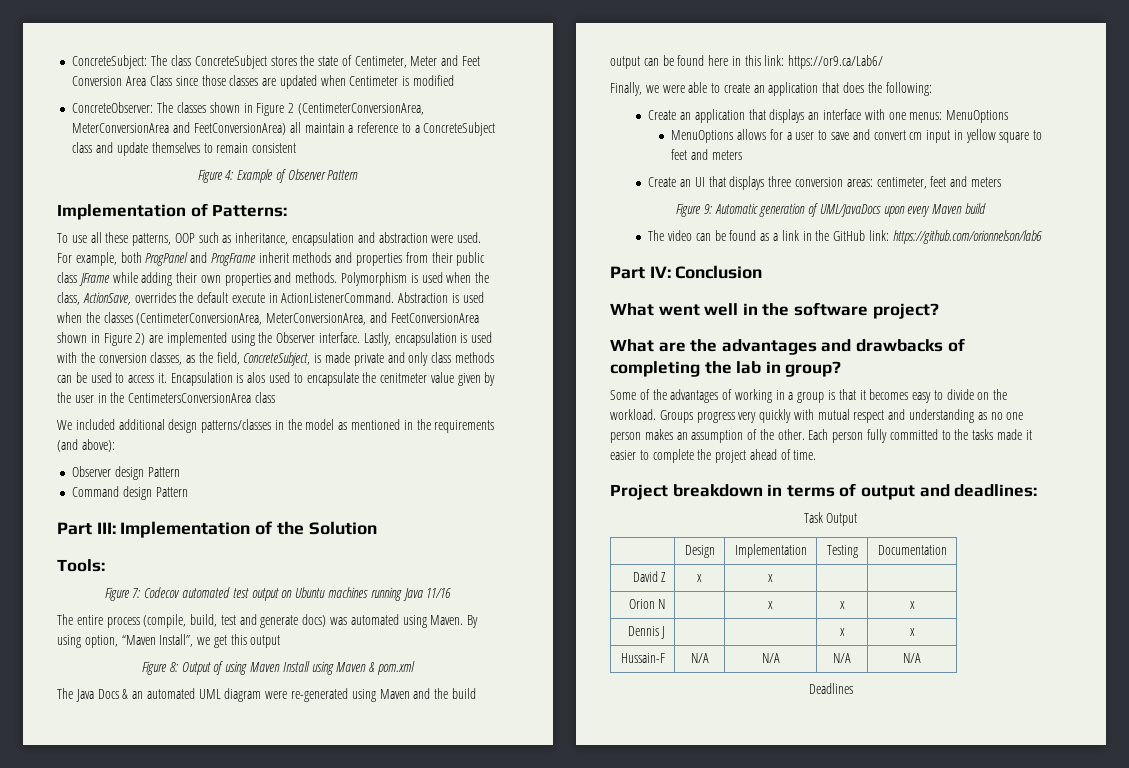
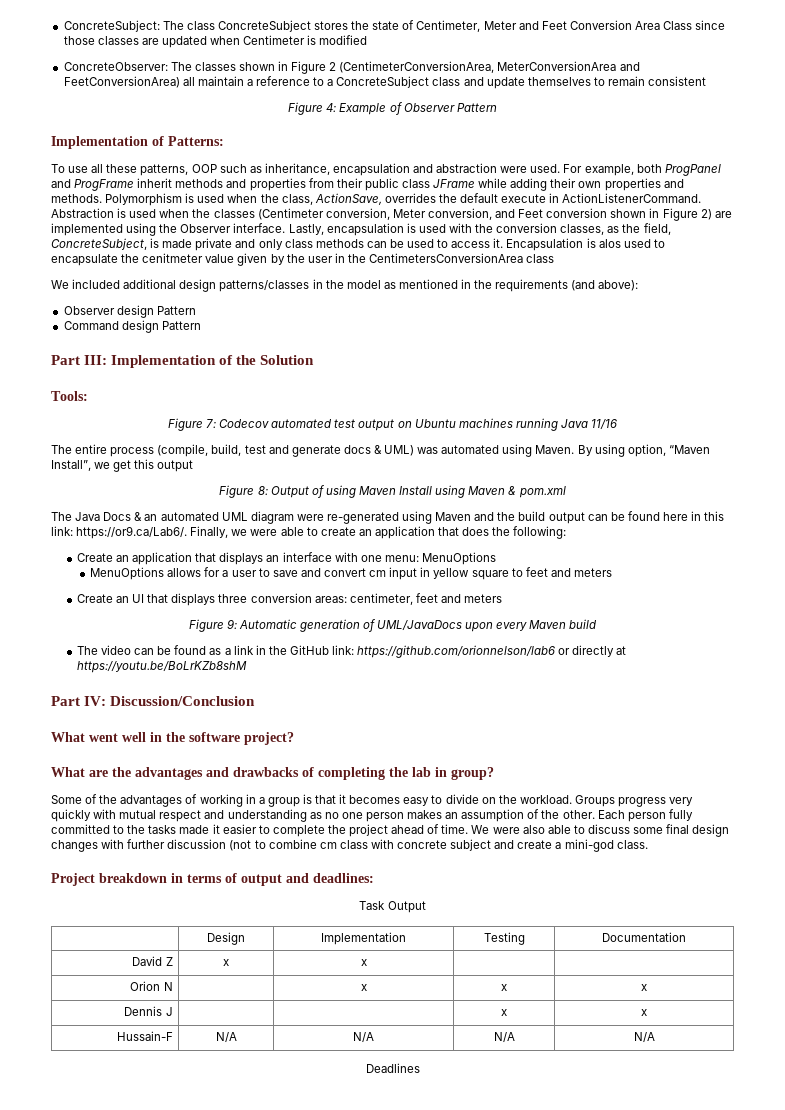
[136,312,479,325] (CentimeterConversionArea, MeterConversionArea, and FeetConversionArea -> [257,208,608,220] (Centimeter conversion, Meter conversion, and Feet conversion
[302,614,327,627] docs) -> [343,445,415,456] docs & UML)
[788,55,884,69] https://or9.ca/Lab6/ // -> [76,526,188,539] https://or9.ca/Lab6/.
[909,112,943,120] menus: -> [384,555,419,562] menu:
(1042, 237) none -> [558,645,627,657] [76,661,247,673] or directly at https://youtu.be/BoLrKZb8shM
[675,265,763,279] Conclusion -> [110,696,256,706] Discussion/Conclusion
(817, 455) none -> [471,824,730,837] [51,839,648,852] We were also able to discuss some final design changes with further discussion (not to combine cm class with concrete subject and create a mini-god class.

